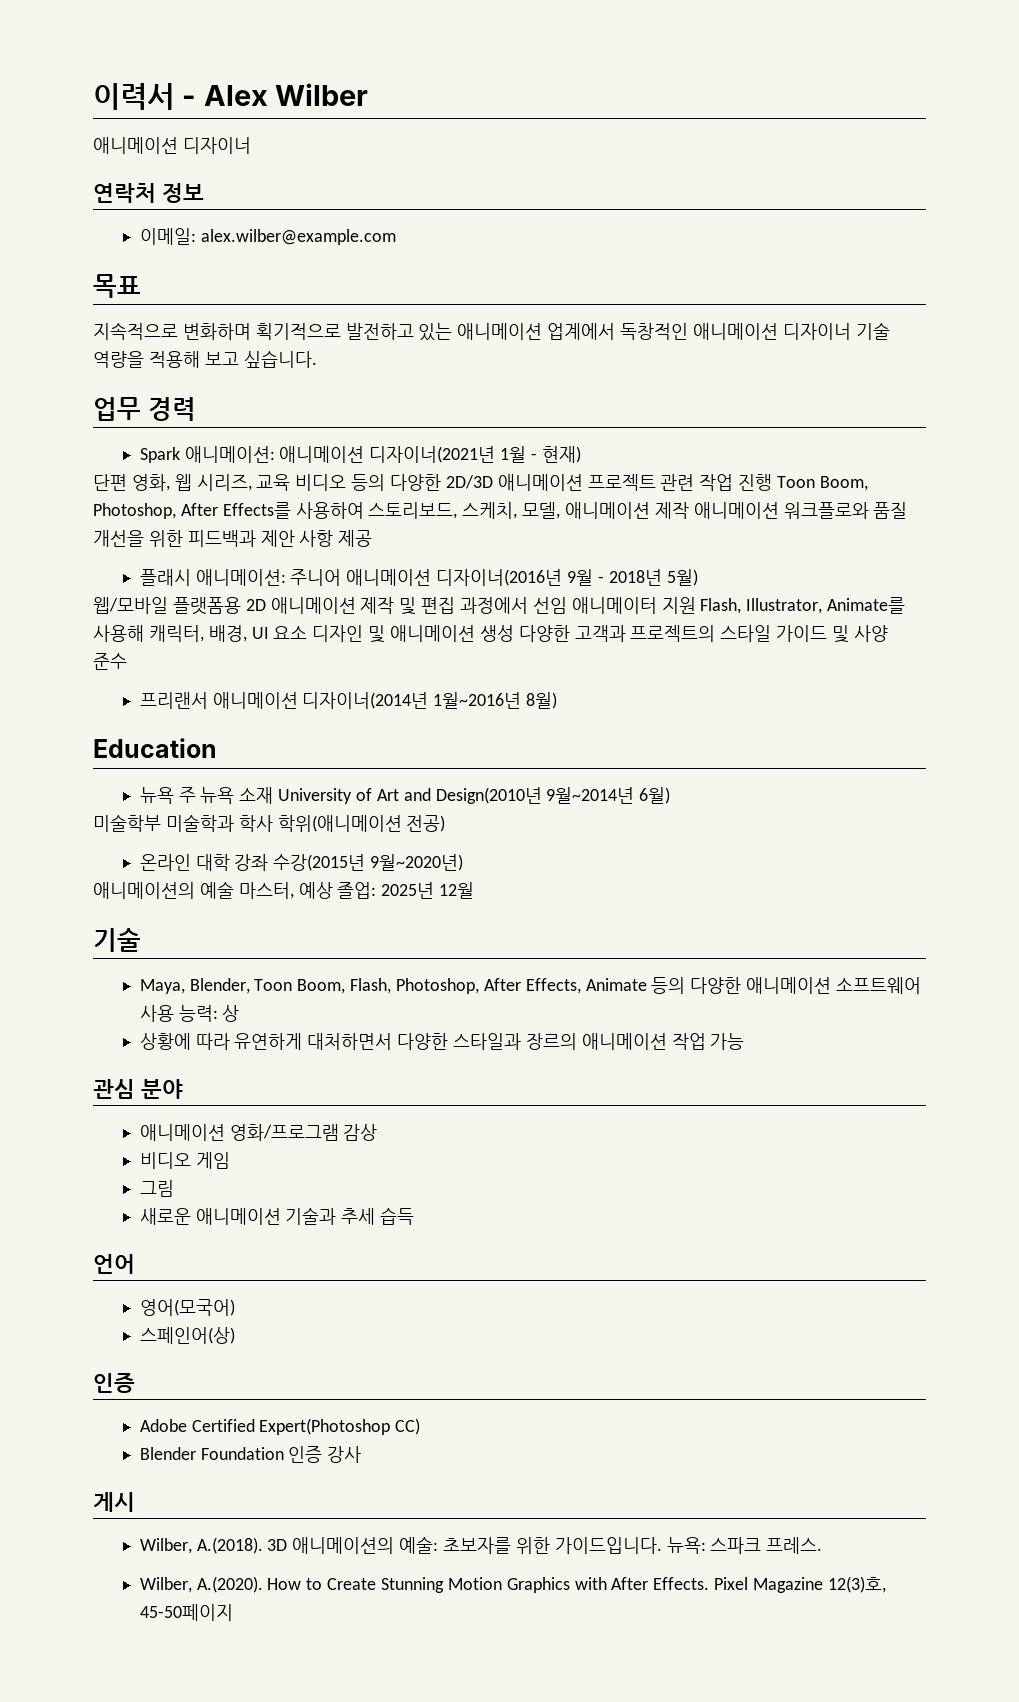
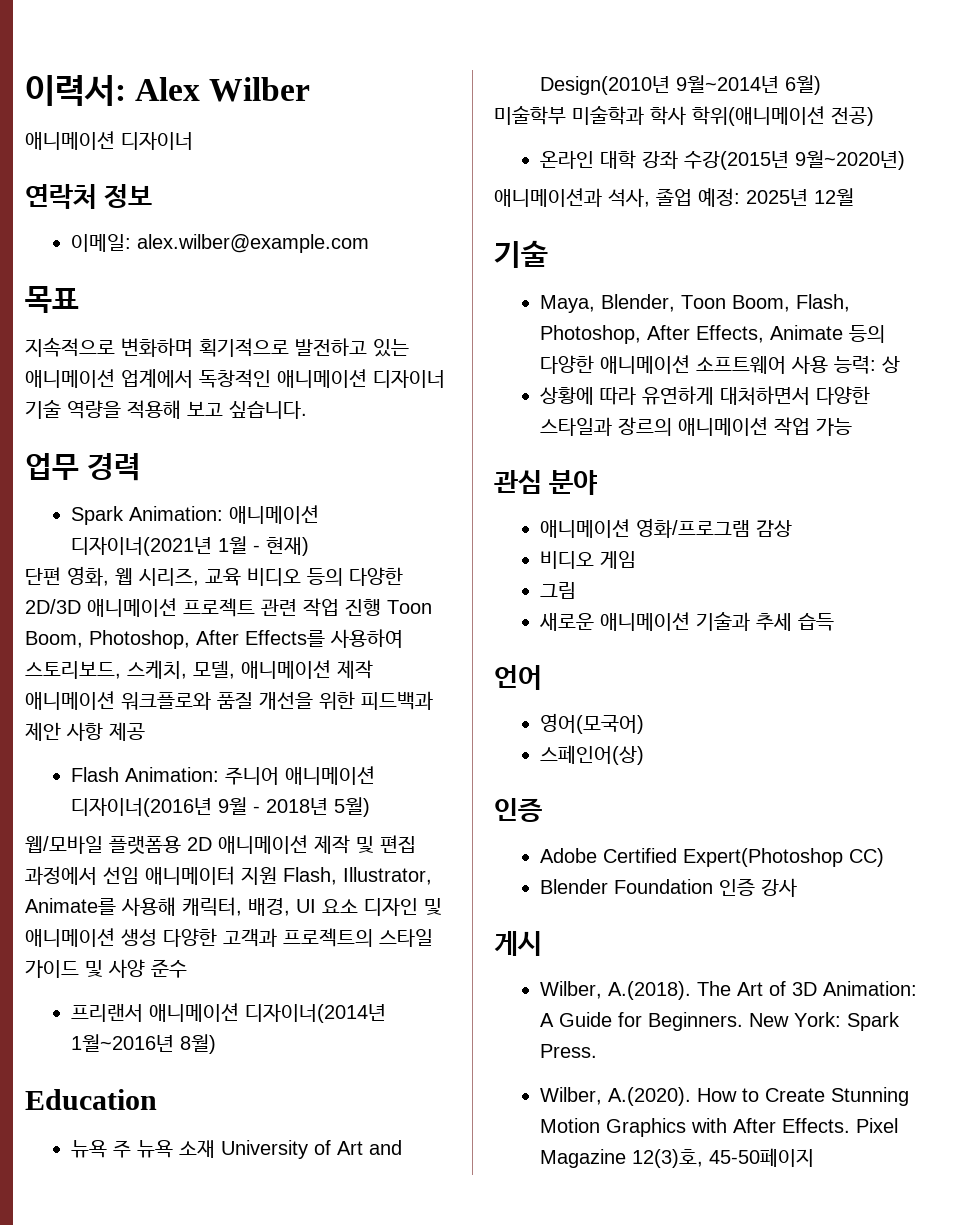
[93,83,196,110] 이력서 - -> [25,75,126,106] 이력서:
[184,446,275,463] 애니메이션: -> [128,506,223,521] Animation:
[139,569,286,586] 플래시 애니메이션: -> [70,767,219,782] Flash Animation:
[93,881,377,899] 애니메이션의 예술 마스터, 예상 졸업: -> [494,188,740,207] 애니메이션과 석사, 졸업 예정:
[267,1536,823,1554] 3D 애니메이션의 예술: 초보자를 위한 가이드입니다. 뉴욕: 스파크 프레스. -> [696,981,917,996] [539,1012,900,1031] [539,1044,597,1058] The Art of 3D Animation: A Guide for Beginners. New York: Spark Press.

